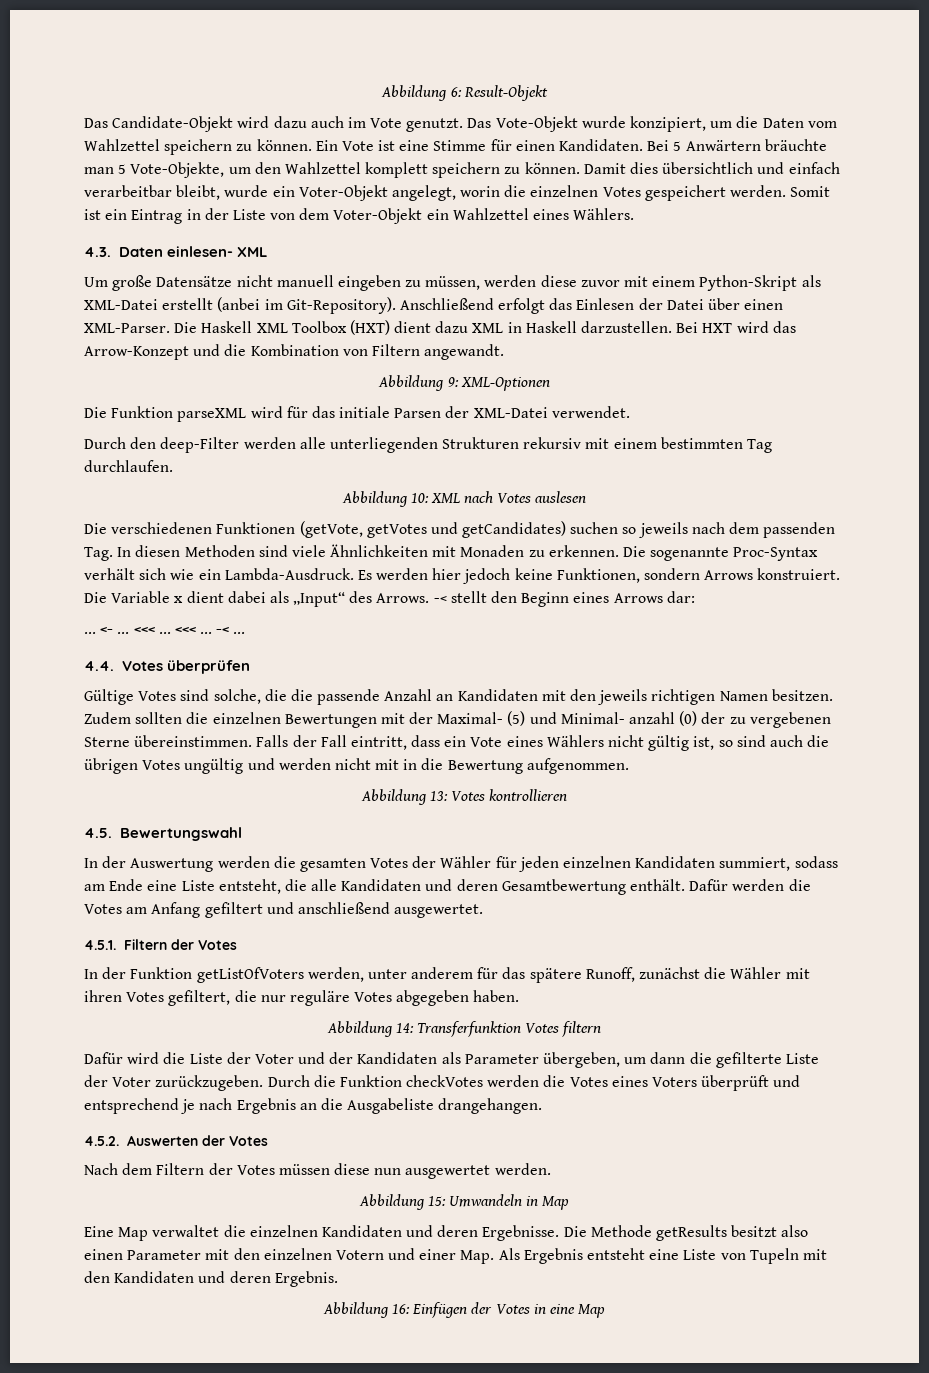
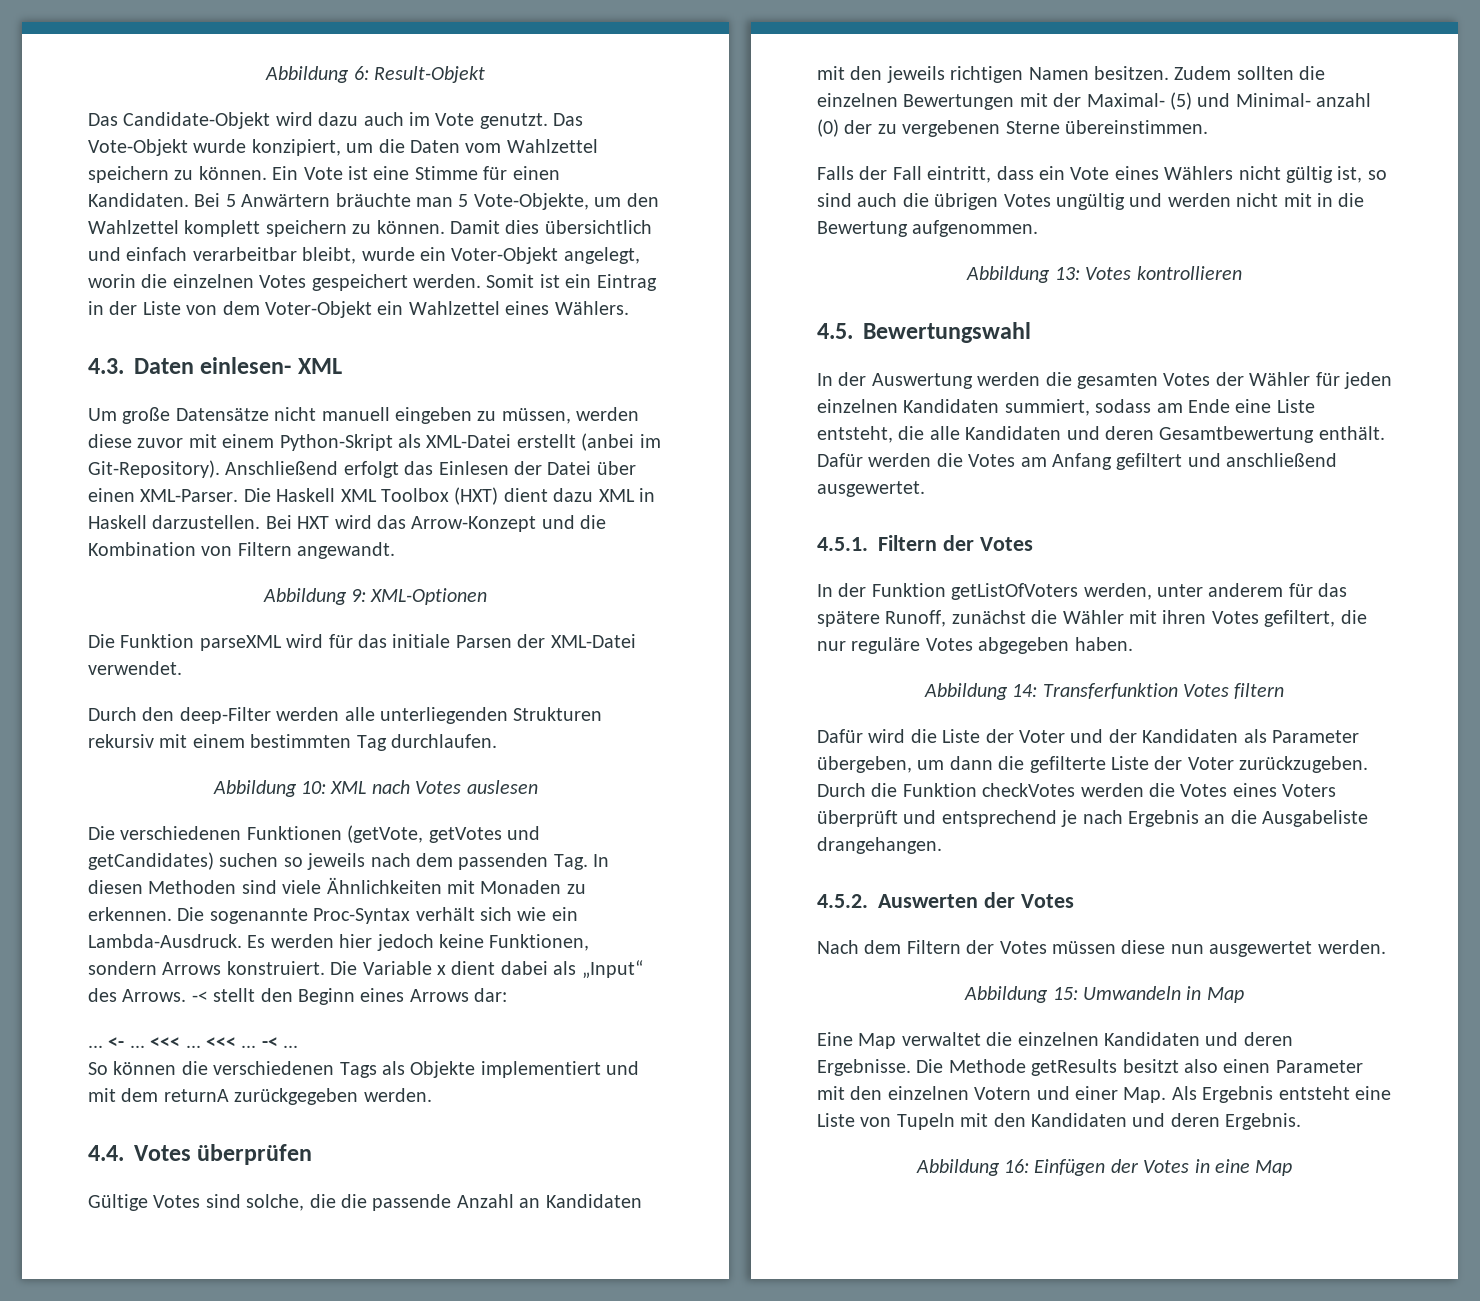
(246, 633) none -> [88,1061,640,1078] [88,1088,432,1105] // So können die verschiedenen Tags als Objekte implementiert und mit dem returnA zurückgegeben werden.
(253, 741) none -> (1208, 127) //

